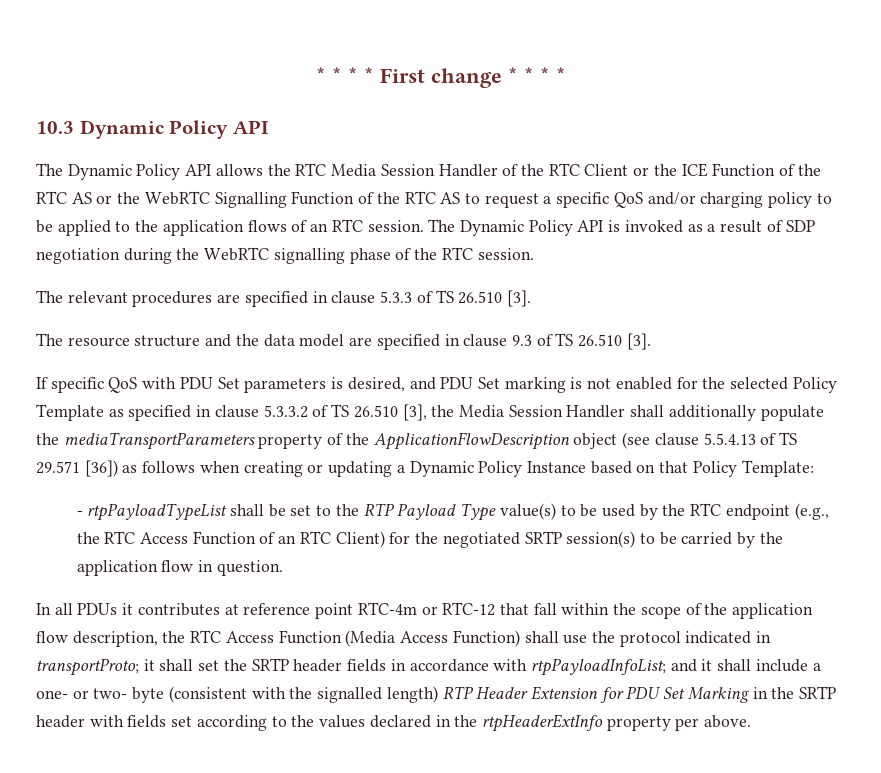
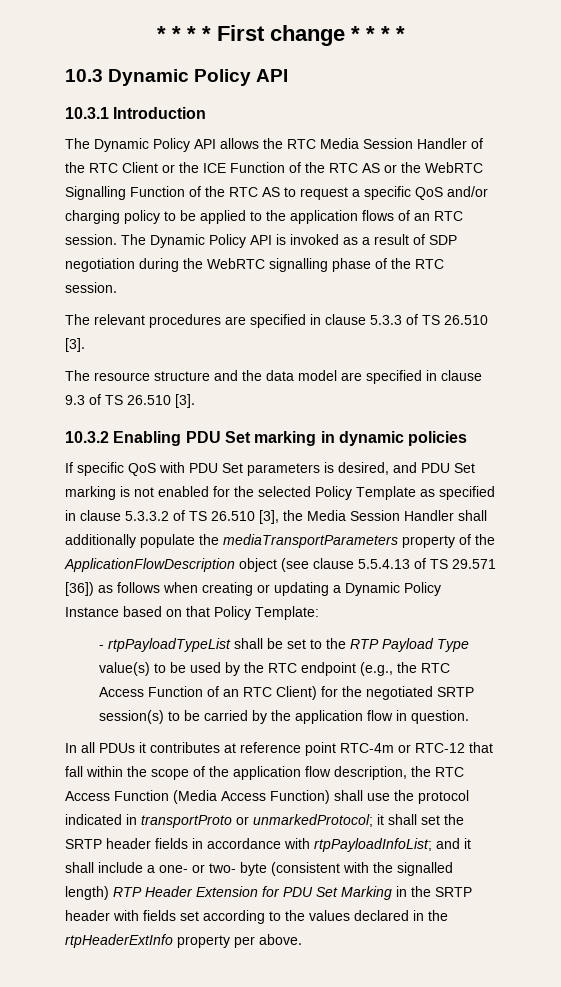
(269, 127) none -> [65,107,207,119] // 10.3.1 Introduction
(651, 341) none -> [65,431,468,446] // 10.3.2 Enabling PDU Set marking in dynamic policies
[36,658,139,676] transportProto; -> [141,814,373,828] transportProto or unmarkedProtocol;

